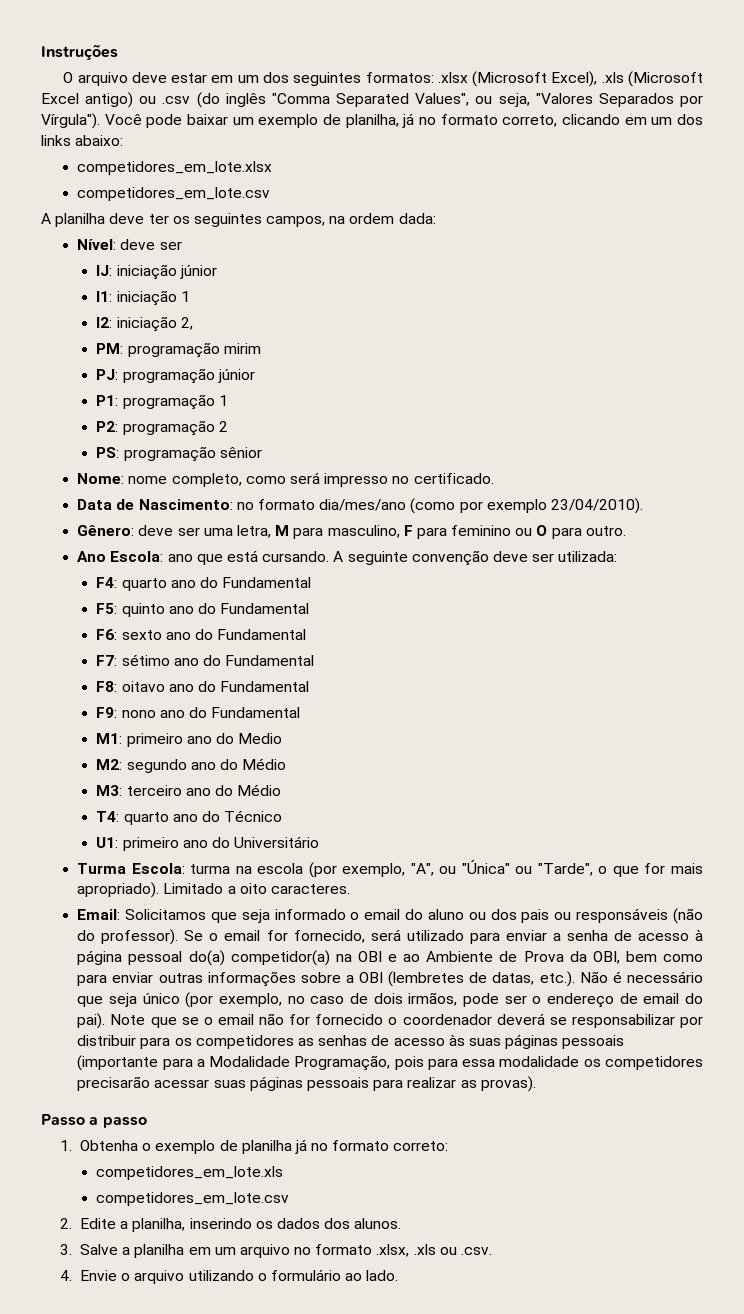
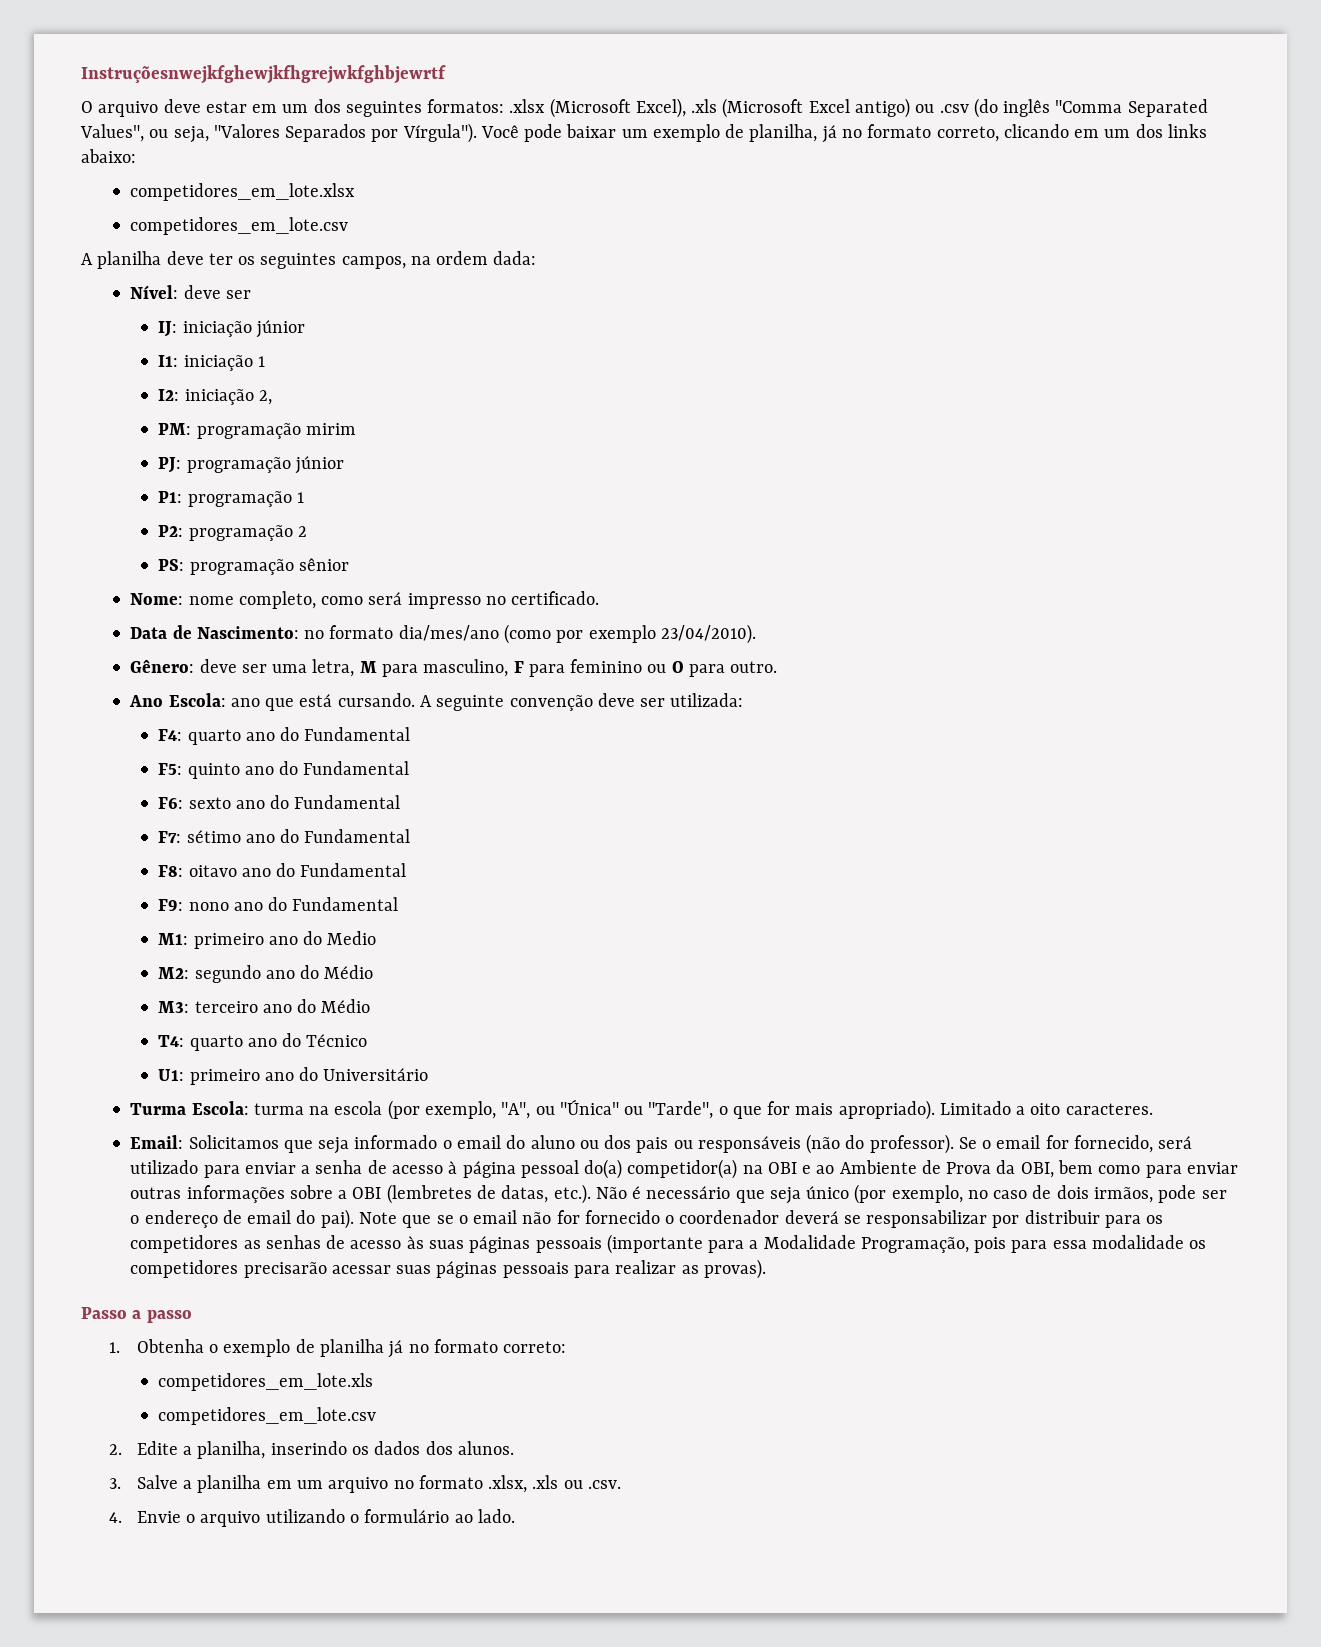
[41,44,118,60] Instruções -> [81,65,446,84] Instruçõesnwejkfghewjkfhgrejwkfghbjewrtf

